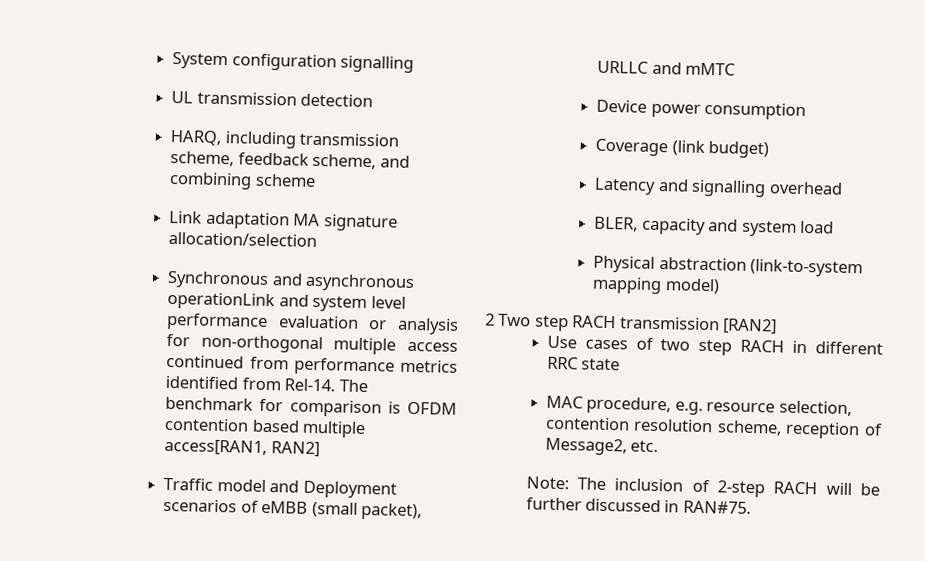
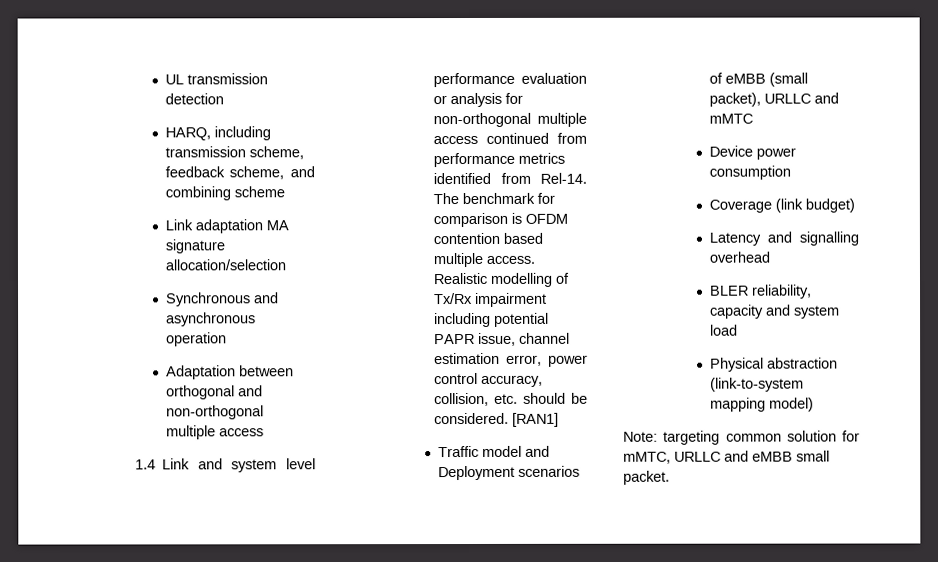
[172,51,415,73] System configuration signalling // -> (164, 79) none
[167,291,276,311] operationLink -> [165,332,227,347] [165,365,294,380] [165,385,263,400] [165,405,264,420] [165,425,264,440] [134,458,191,470] operation // Adaptation between orthogonal and non-orthogonal multiple access // 1.4 Link
[164,438,320,458] access[RAN1, RAN2] -> [486,255,536,264] [433,272,571,287] [434,292,548,307] [434,312,550,328] [434,332,571,346] [434,352,588,367] [434,372,544,387] [434,392,588,407] [434,412,560,427] access. Realistic modelling of Tx/Rx impairment including potential PAPR issue, channel estimation error, power control accuracy, collision, etc. should be considered. [RAN1]
[594,216,639,232] BLER, -> [709,284,812,299] BLER reliability,
[485,313,778,335] [546,335,883,356] [546,356,621,371] [545,395,852,417] [544,416,883,440] [544,437,659,456] [525,476,880,498] [525,497,751,514] 2 Two step RACH transmission [RAN2] // Use cases of two step RACH in different RRC state // MAC procedure, e.g. resource selection, contention resolution scheme, reception of Message2, etc. // Note: The inclusion of 2-step RACH will be further discussed in RAN#75. -> [623,430,860,445] [623,450,830,464] [623,470,670,485] Note: targeting common solution for mMTC, URLLC and eMBB small packet.

